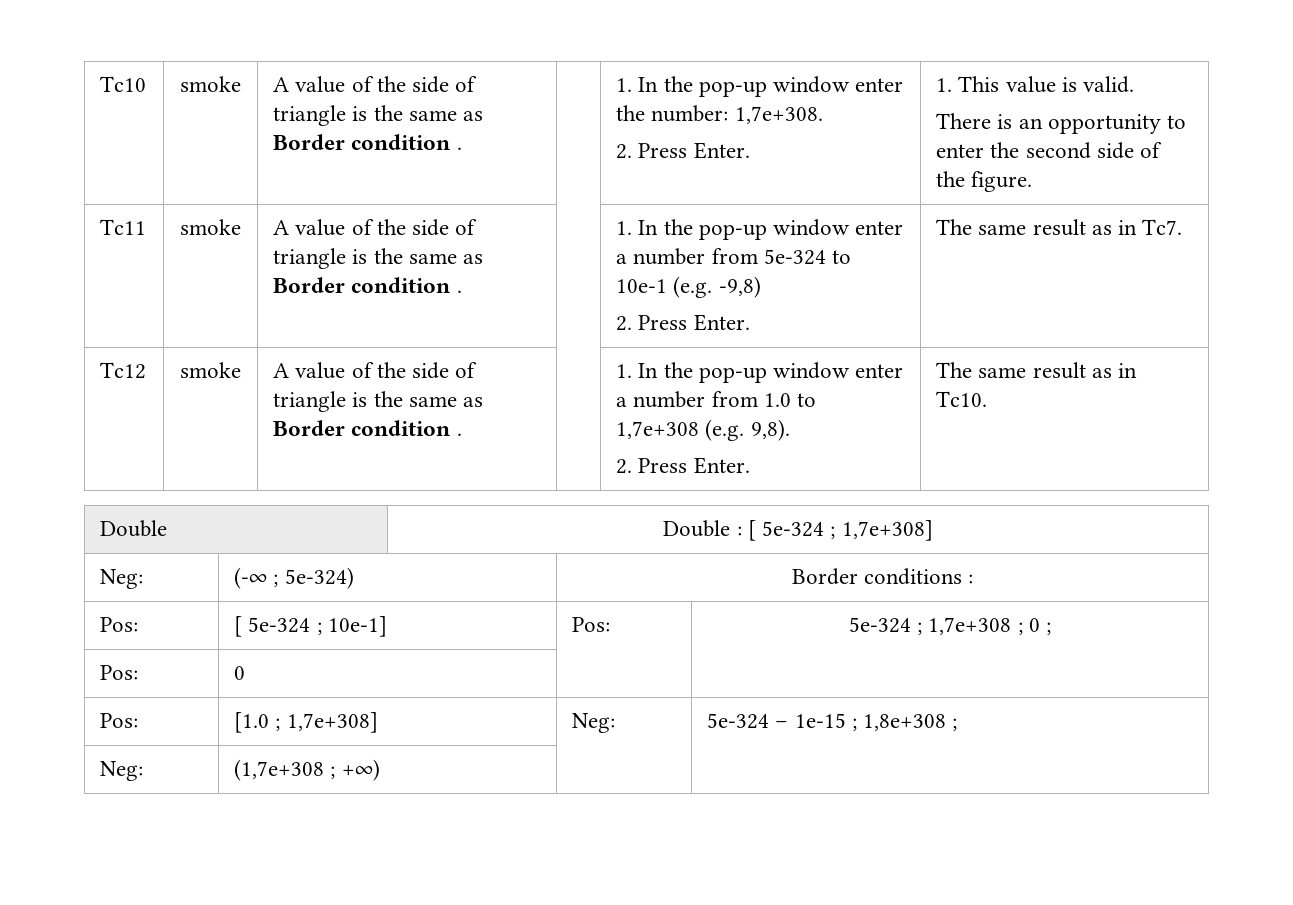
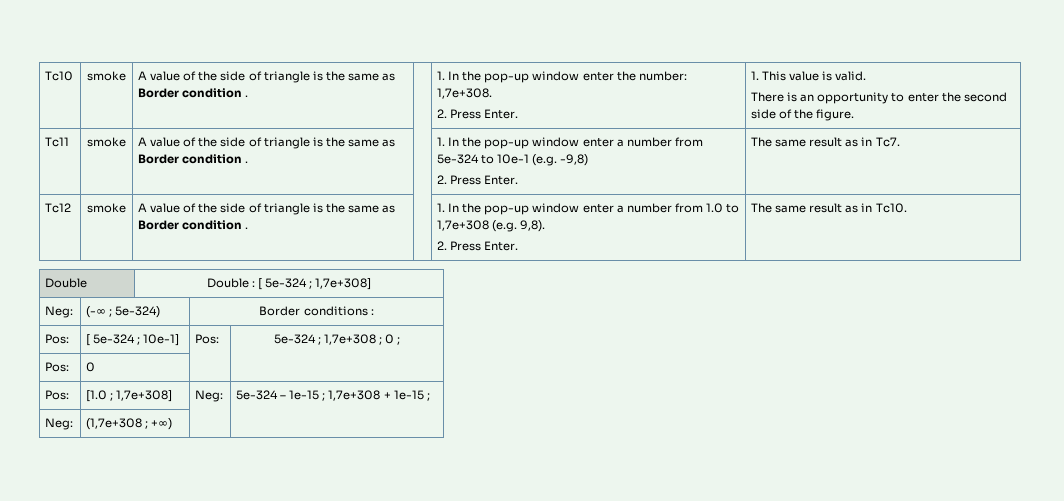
[863,714,947,731] 1,8e+308 -> [328,390,424,401] 1,7e+308 + 1e-15

